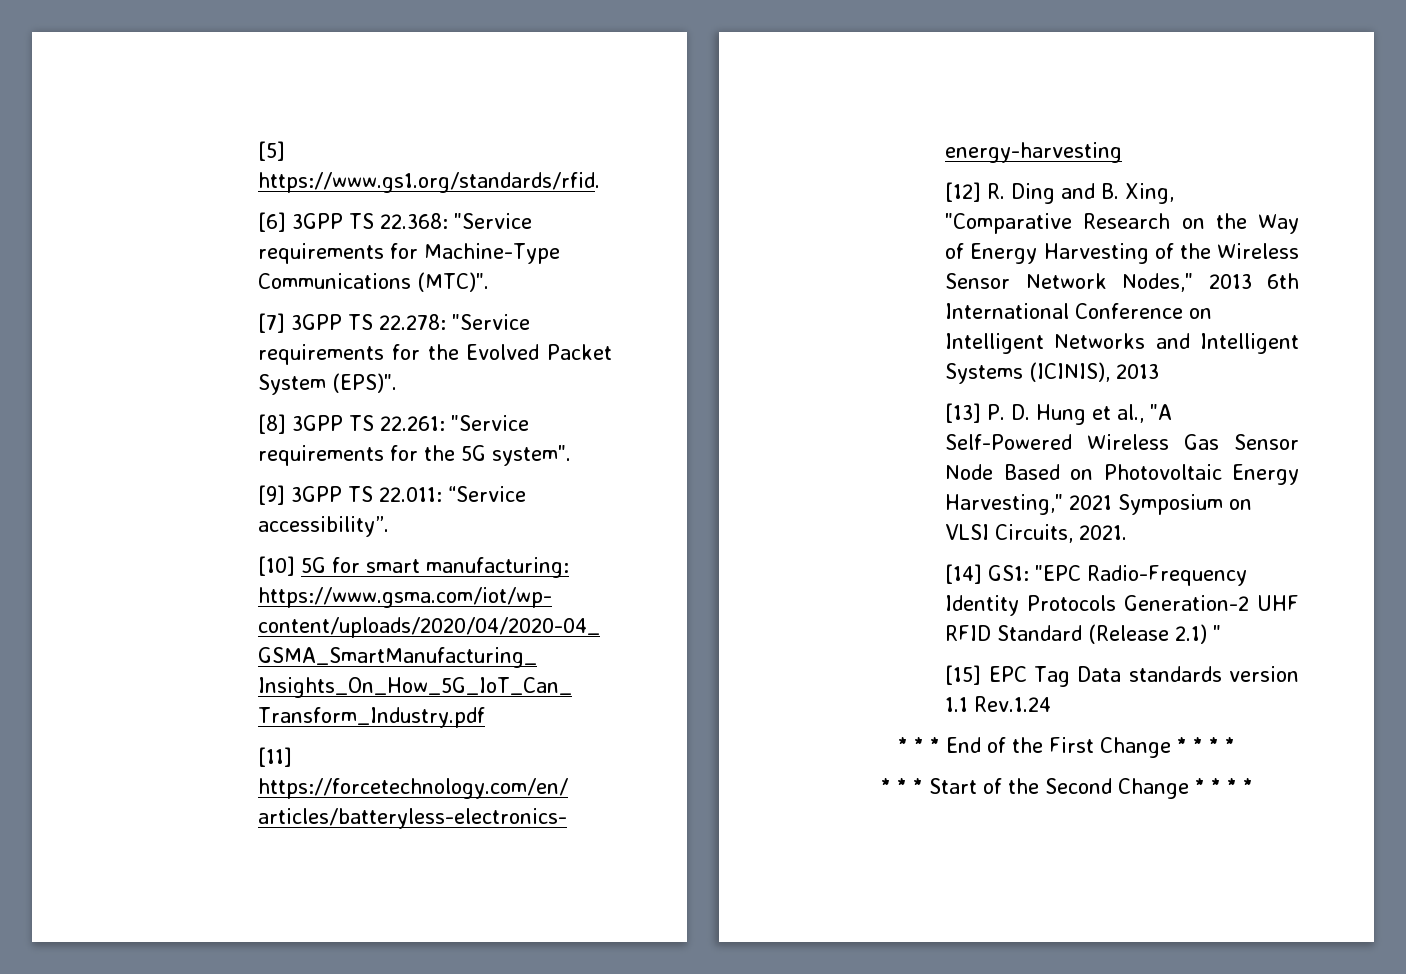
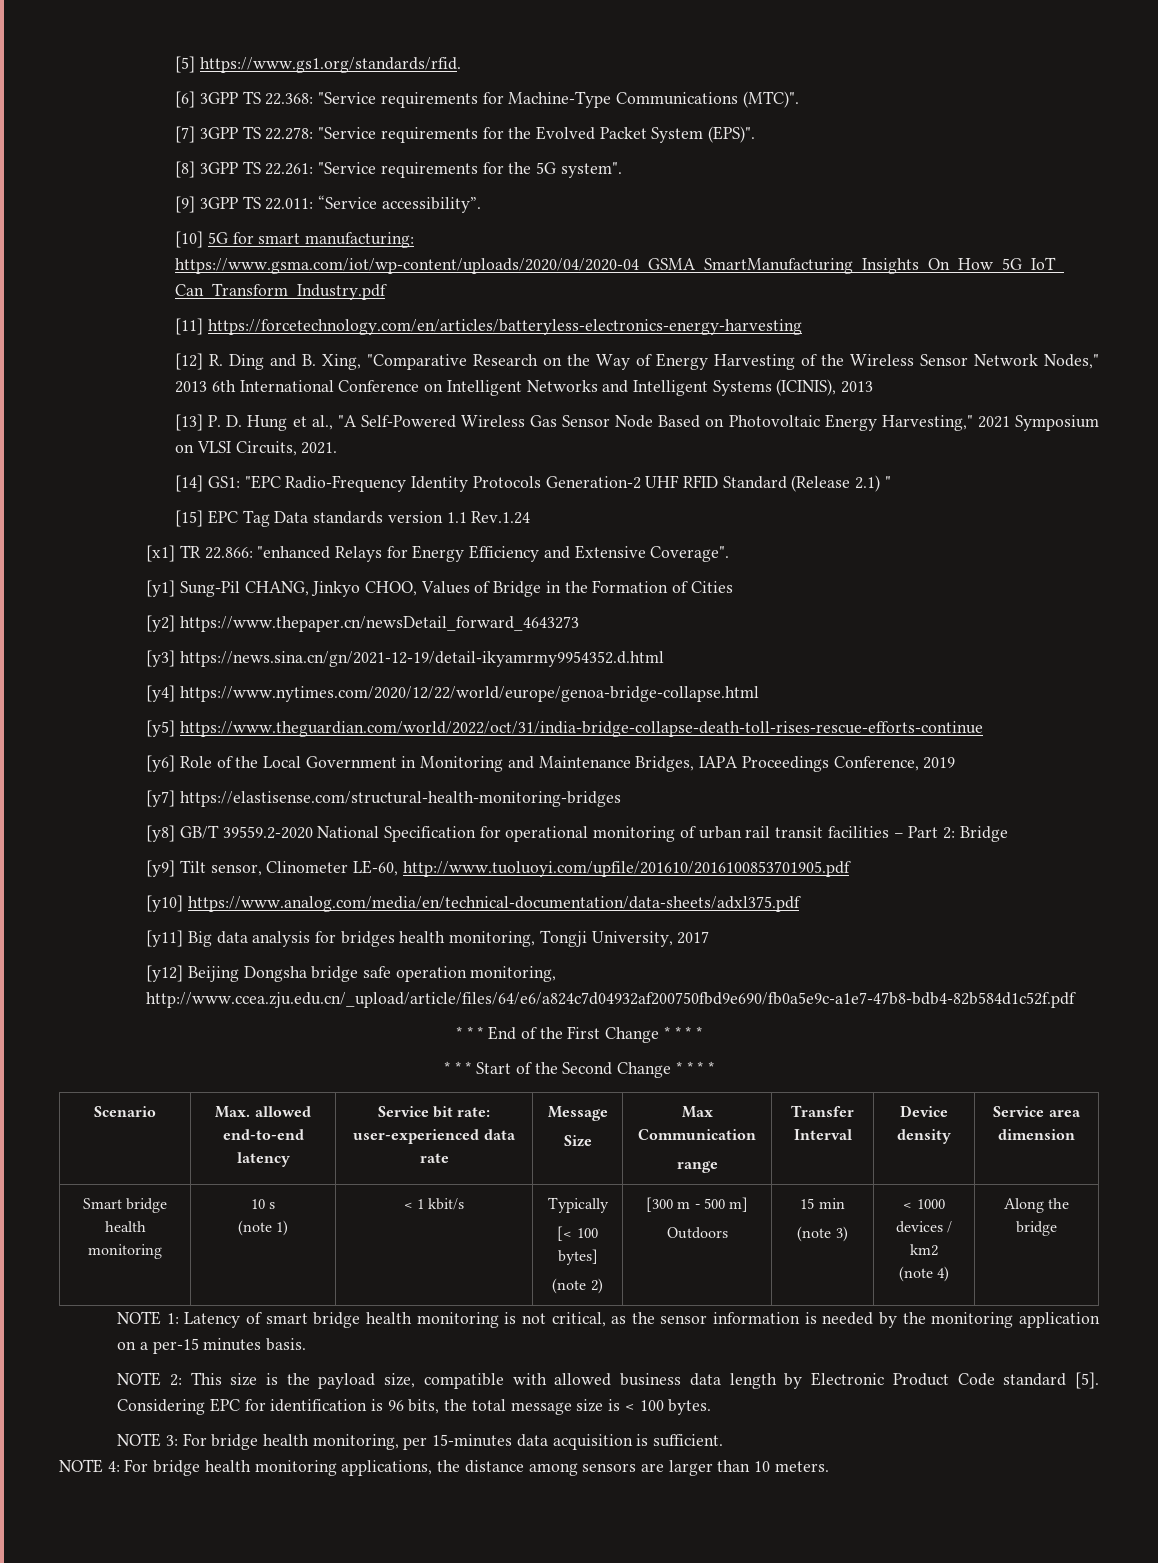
(1052, 704) none -> [146,545,730,562] [146,580,733,597] [146,615,579,632] [146,650,664,667] [146,685,759,702] [146,720,983,737] [146,755,956,772] [146,790,621,807] [146,825,1008,842] [146,860,851,877] [146,895,801,912] [146,930,710,947] [146,965,557,982] [146,992,1077,1008] // [x1] TR 22.866: "enhanced Relays for Energy Efficiency and Extensive Coverage". // [y1] Sung-Pil CHANG, Jinkyo CHOO, Values of Bridge in the Formation of Cities // [y2] https://www.thepaper.cn/newsDetail_forward_4643273 // [y3] https://news.sina.cn/gn/2021-12-19/detail-ikyamrmy9954352.d.html // [y4] https://www.nytimes.com/2020/12/22/world/europe/genoa-bridge-collapse.html // [y5] https://www.theguardian.com/world/2022/oct/31/india-bridge-collapse-death-toll-rises-rescue-efforts-continue // [y6] Role of the Local Government in Monitoring and Maintenance Bridges, IAPA Proceedings Conference, 2019 // [y7] https://elastisense.com/structural-health-monitoring-bridges // [y8] GB/T 39559.2-2020 National Specification for operational monitoring of urban rail transit facilities – Part 2: Bridge // [y9] Tilt sensor, Clinometer LE-60, http://www.tuoluoyi.com/upfile/201610/2016100853701905.pdf // [y10] https://www.analog.com/media/en/technical-documentation/data-sheets/adxl375.pdf // [y11] Big data analysis for bridges health monitoring, Tongji University, 2017 // [y12] Beijing Dongsha bridge safe operation monitoring, http://www.ccea.zju.edu.cn/_upload/article/files/64/e6/a824c7d04932af200750fbd9e690/fb0a5e9c-a1e7-47b8-bdb4-82b584d1c52f.pdf
(1253, 786) none -> [94,1106,156,1117] [215,1106,311,1118] [222,1129,304,1140] [236,1152,290,1167] [377,1106,491,1118] [353,1129,516,1144] [419,1153,449,1163] [547,1106,608,1121] [563,1135,592,1147] [681,1106,713,1118] [638,1129,756,1140] [676,1161,718,1173] [791,1105,854,1117] [793,1129,852,1140] [900,1105,948,1117] [897,1129,951,1144] [993,1106,1081,1117] [998,1129,1075,1140] [82,1198,168,1213] [104,1221,146,1232] [88,1244,162,1259] [250,1199,276,1209] [237,1220,289,1236] [403,1198,465,1210] [547,1197,609,1213] [557,1226,598,1241] [557,1249,598,1265] [552,1278,603,1294] [645,1197,749,1212] [666,1227,728,1239] [800,1198,845,1209] [797,1226,848,1242] [903,1199,945,1209] [895,1221,953,1233] [910,1244,938,1256] [898,1266,950,1282] [1003,1198,1070,1213] [1016,1221,1057,1236] [117,1311,1101,1328] [117,1338,306,1354] [117,1372,1099,1389] [117,1398,712,1415] [117,1433,724,1450] [59,1459,829,1476] // Scenario | Max. allowed end-to-end latency | Service bit rate: user-experienced data rate | Message // Size | Max Communication // range | Transfer Interval | Device density | Service area dimension // Smart bridge health monitoring | 10 s // (note 1) | < 1 kbit/s | Typically // [< 100 bytes] // (note 2) | [300 m - 500 m] // Outdoors | 15 min // (note 3) | < 1000 devices / km2 // (note 4) | Along the bridge // NOTE 1: Latency of smart bridge health monitoring is not critical, as the sensor information is needed by the monitoring application on a per-15 minutes basis. // NOTE 2: This size is the payload size, compatible with allowed business data length by Electronic Product Code standard [5]. Considering EPC for identification is 96 bits, the total message size is < 100 bytes. // NOTE 3: For bridge health monitoring, per 15-minutes data acquisition is sufficient. // NOTE 4: For bridge health monitoring applications, the distance among sensors are larger than 10 meters.

